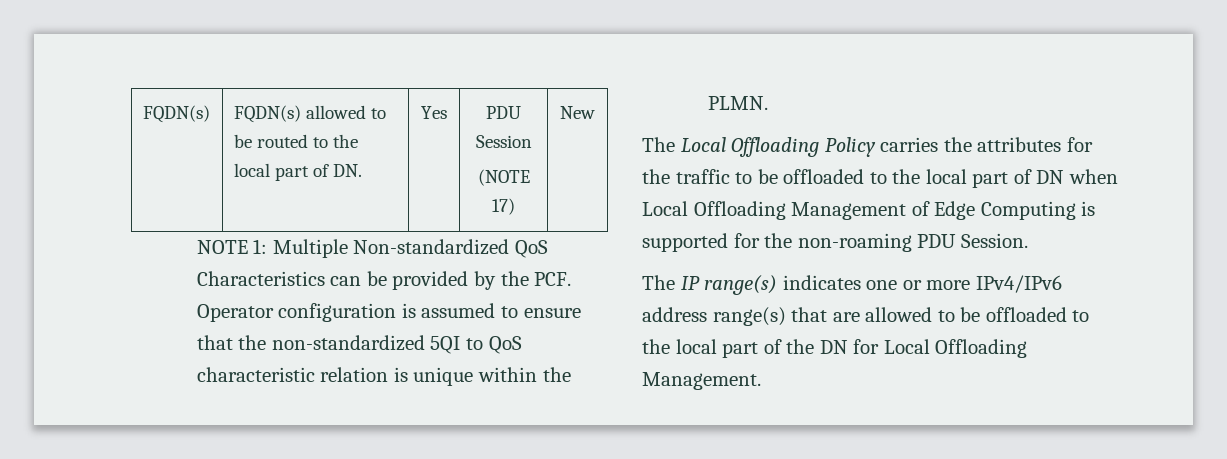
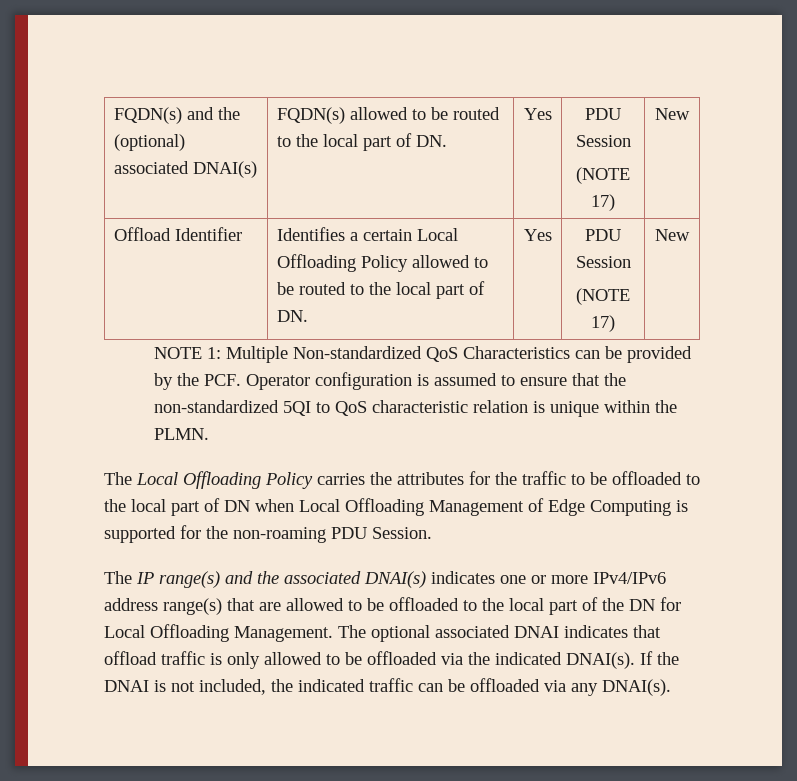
[142,105,210,123] FQDN(s) -> [113,107,240,124] [113,134,185,151] [113,161,257,178] FQDN(s) and the (optional) associated DNAI(s)
(595, 112) none -> [113,227,242,241] [276,227,458,241] [276,254,488,272] [276,281,485,299] [276,310,308,322] [523,229,552,241] [585,229,621,241] [575,256,631,268] [576,288,630,305] [591,315,615,332] [655,229,690,241] // Offload Identifier | Identifies a certain Local Offloading Policy allowed to be routed to the local part of DN. | Yes | PDU Session // (NOTE 17) | New
(778, 285) none -> [225,571,426,588] and the associated DNAI(s)
(761, 381) none -> [338,625,661,642] [104,651,679,669] [104,678,671,696] The optional associated DNAI indicates that offload traffic is only allowed to be offloaded via the indicated DNAI(s). If the DNAI is not included, the indicated traffic can be offloaded via any DNAI(s).

